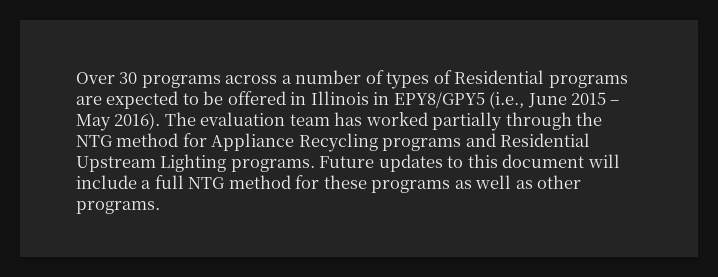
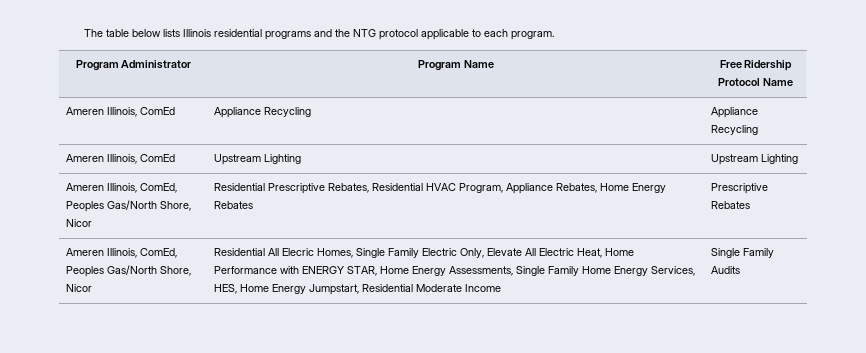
[76,70,628,89] [76,91,620,109] [76,112,603,131] [76,133,591,152] [76,154,620,172] [76,175,582,193] [76,201,160,214] Over 30 programs across a number of types of Residential programs are expected to be offered in Illinois in EPY8/GPY5 (i.e., June 2015 – May 2016). The evaluation team has worked partially through the NTG method for Appliance Recycling programs and Residential Upstream Lighting programs. Future updates to this document will include a full NTG method for these programs as well as other programs. -> [84,29,555,40] [75,60,192,71] [418,60,494,71] [719,60,793,71] [718,78,793,86] [65,107,175,117] [213,107,311,118] [710,107,758,118] [710,125,758,135] [65,154,175,164] [213,154,301,165] [710,154,798,165] [65,183,177,193] [65,200,191,212] [65,219,92,227] [213,183,666,194] [213,201,253,209] [710,183,768,194] [710,201,750,209] [65,248,177,258] [65,265,191,277] [65,284,92,292] [213,248,634,258] [213,266,695,276] [213,284,501,295] [710,248,774,258] [710,266,740,274] The table below lists Illinois residential programs and the NTG protocol applicable to each program. // Program Administrator | Program Name | Free Ridership Protocol Name // Ameren Illinois, ComEd | Appliance Recycling | Appliance Recycling // Ameren Illinois, ComEd | Upstream Lighting | Upstream Lighting // Ameren Illinois, ComEd, Peoples Gas/North Shore, Nicor | Residential Prescriptive Rebates, Residential HVAC Program, Appliance Rebates, Home Energy Rebates | Prescriptive Rebates // Ameren Illinois, ComEd, Peoples Gas/North Shore, Nicor | Residential All Elecric Homes, Single Family Electric Only, Elevate All Electric Heat, Home Performance with ENERGY STAR, Home Energy Assessments, Single Family Home Energy Services, HES, Home Energy Jumpstart, Residential Moderate Income | Single Family Audits

